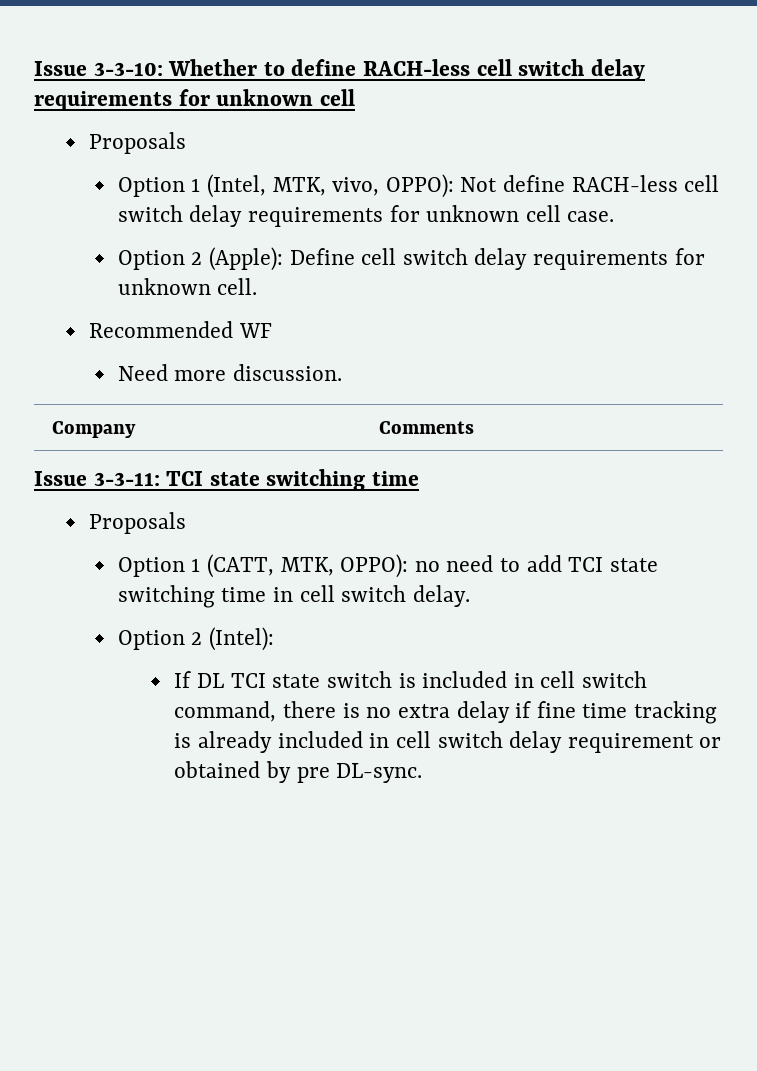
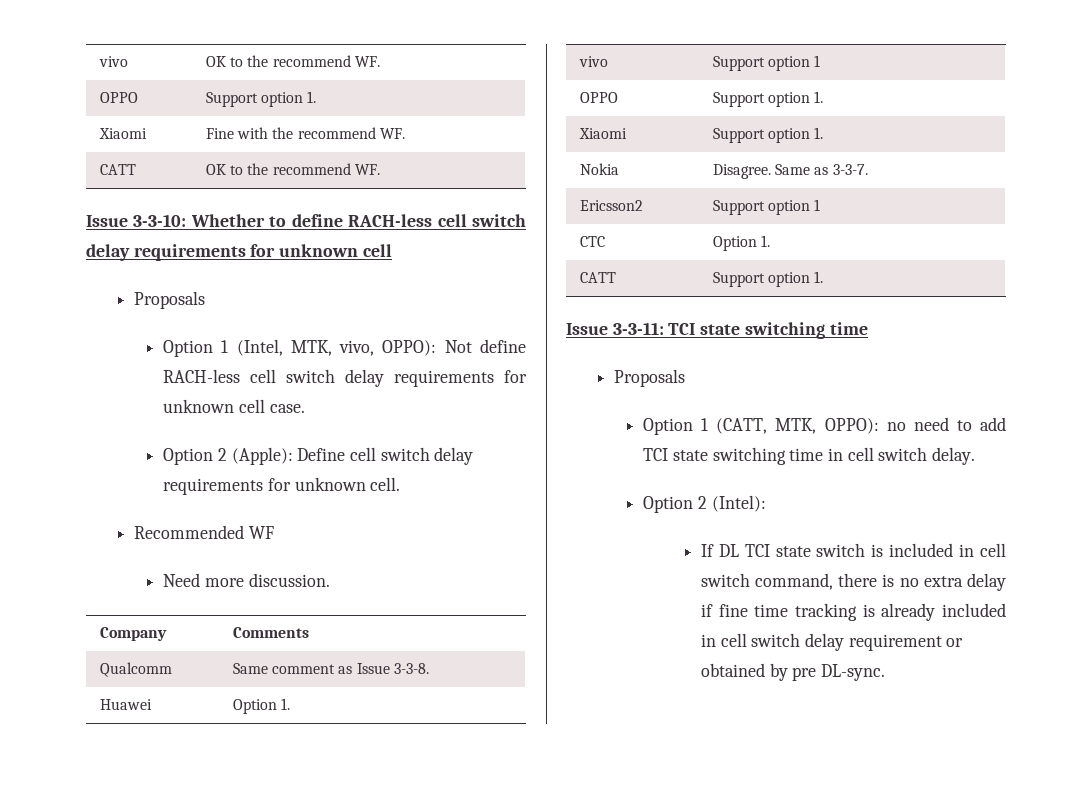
(34, 68) none -> [98,56,128,67] [205,55,381,67] [99,92,138,103] [205,91,317,107] [98,128,147,139] [205,127,406,139] [99,164,136,175] [205,163,381,175] vivo | OK to the recommend WF. // OPPO | Support option 1. // Xiaomi | Fine with the recommend WF. // CATT | OK to the recommend WF. //
(475, 427) none -> [99,662,172,677] [232,663,430,674] [99,699,152,710] [232,698,291,714] [578,56,608,67] [712,55,821,71] [579,92,618,103] [712,91,824,107] [578,128,627,139] [712,127,824,143] [579,163,619,175] [712,164,868,179] [579,200,643,211] [712,199,821,215] [579,236,605,247] [712,235,771,251] [579,272,616,283] [712,271,824,287] // Qualcomm | Same comment as Issue 3-3-8. // Huawei | Option 1. // vivo | Support option 1 // OPPO | Support option 1. // Xiaomi | Support option 1. // Nokia | Disagree. Same as 3-3-7. // Ericsson2 | Support option 1 // CTC | Option 1. // CATT | Support option 1.

